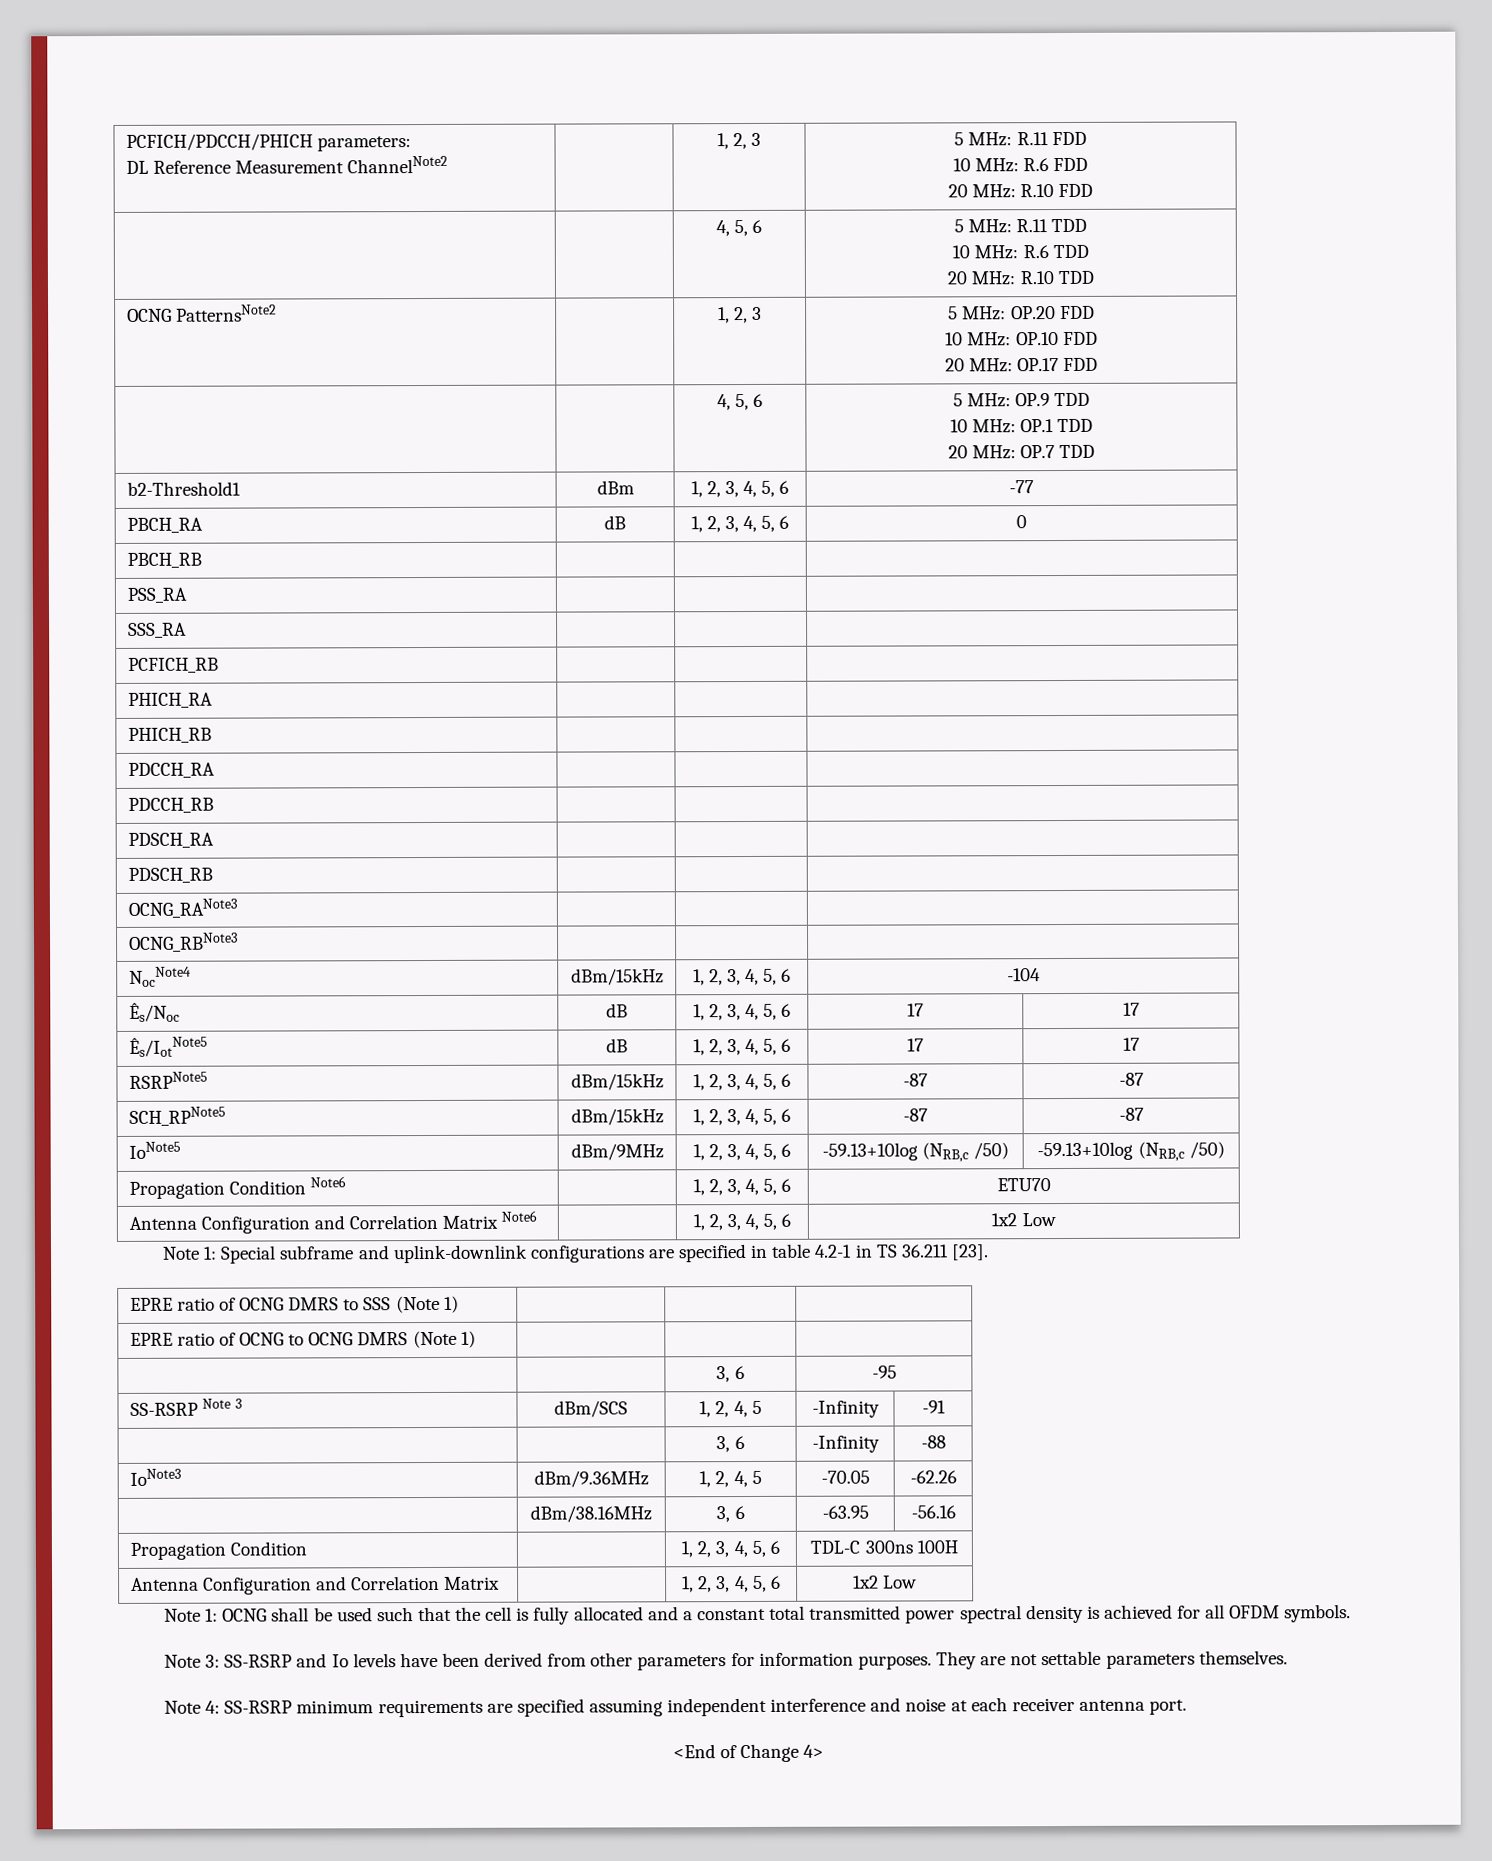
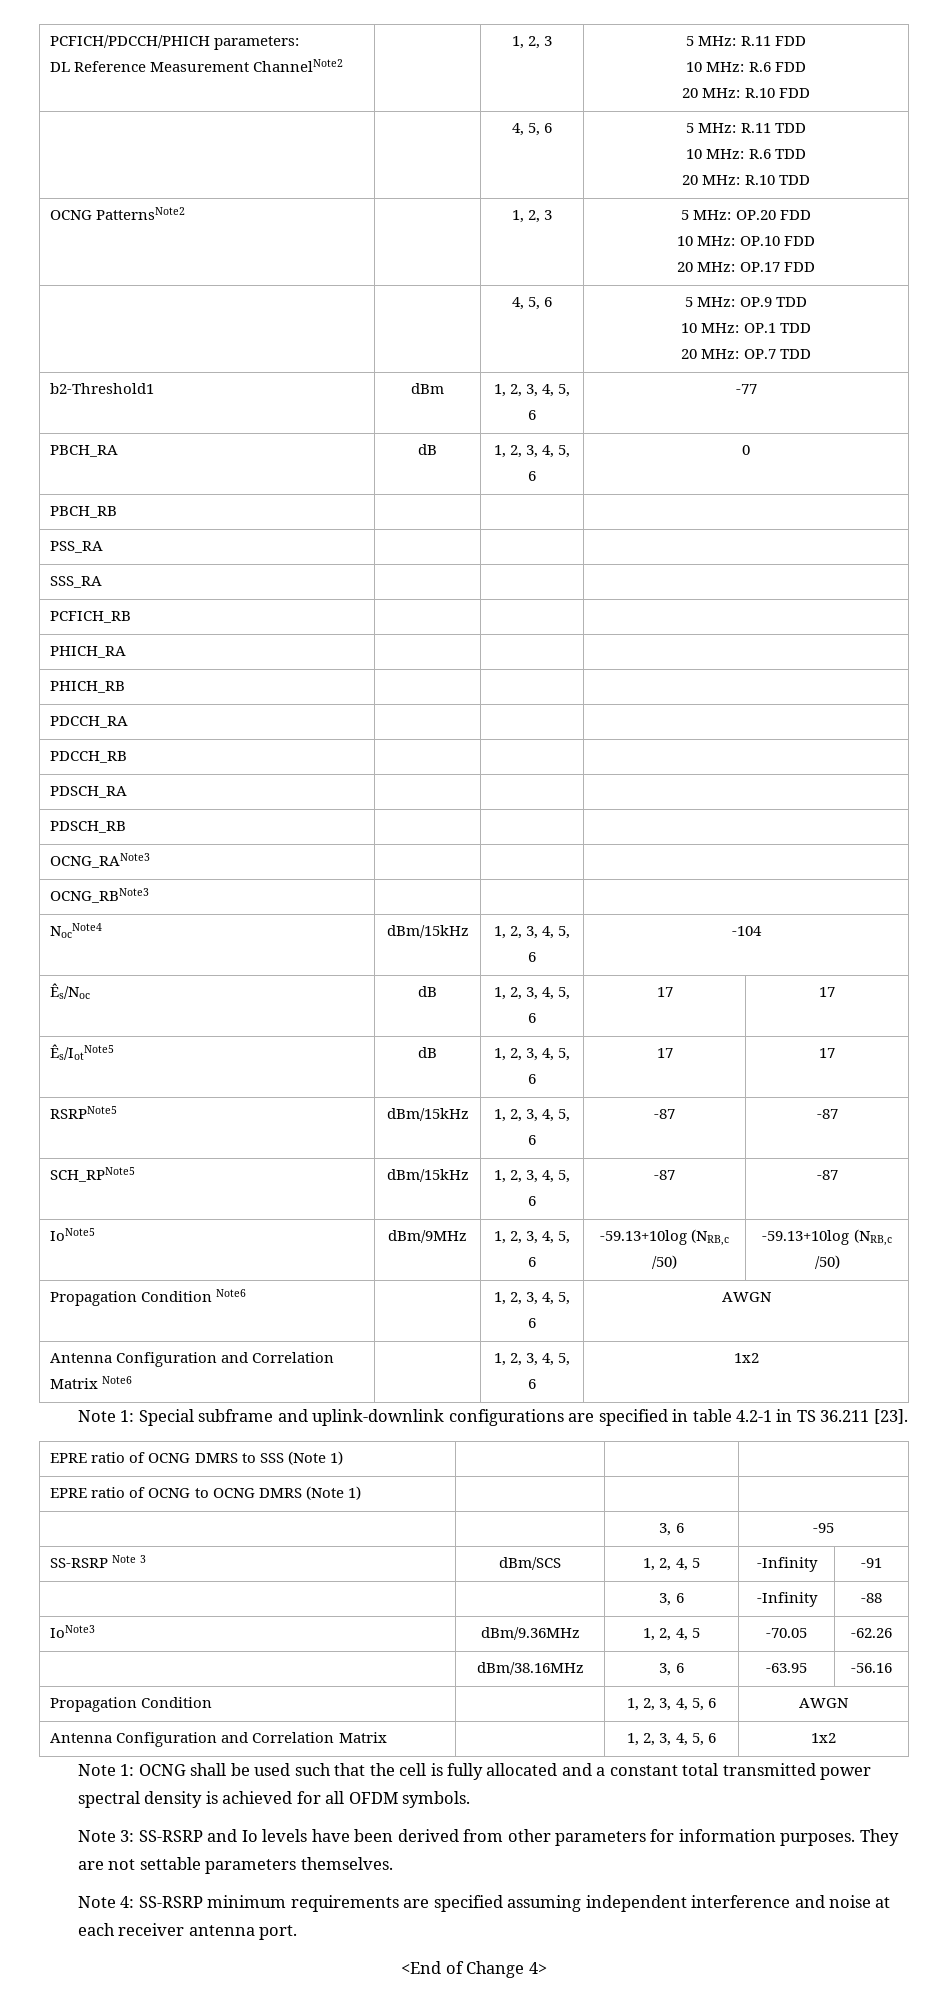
[996,1178,1051,1192] ETU70 -> [721,1292,772,1302] AWGN
[1021,1213,1056,1227] Low -> (759, 1358) none
[810,1540,958,1554] TDL-C 300ns 100H -> [799,1698,849,1708] AWGN
[883,1575,918,1589] Low -> (836, 1738) none

